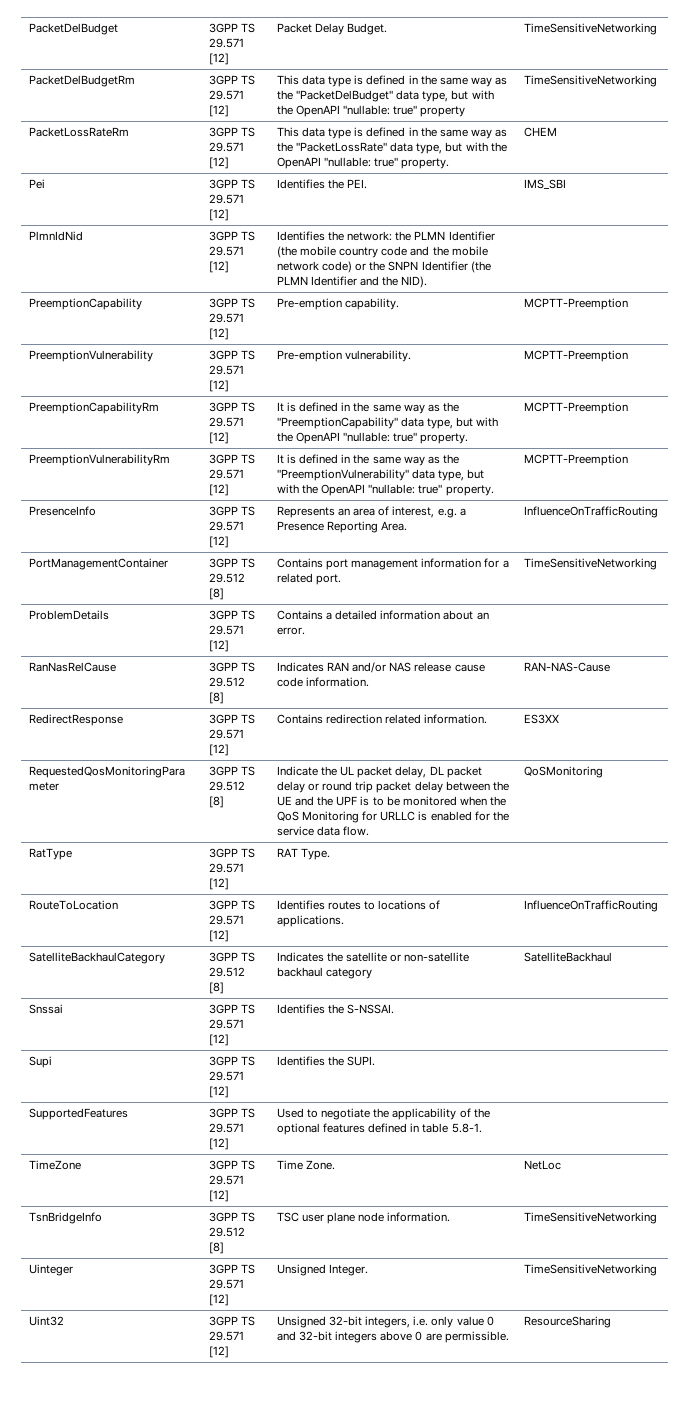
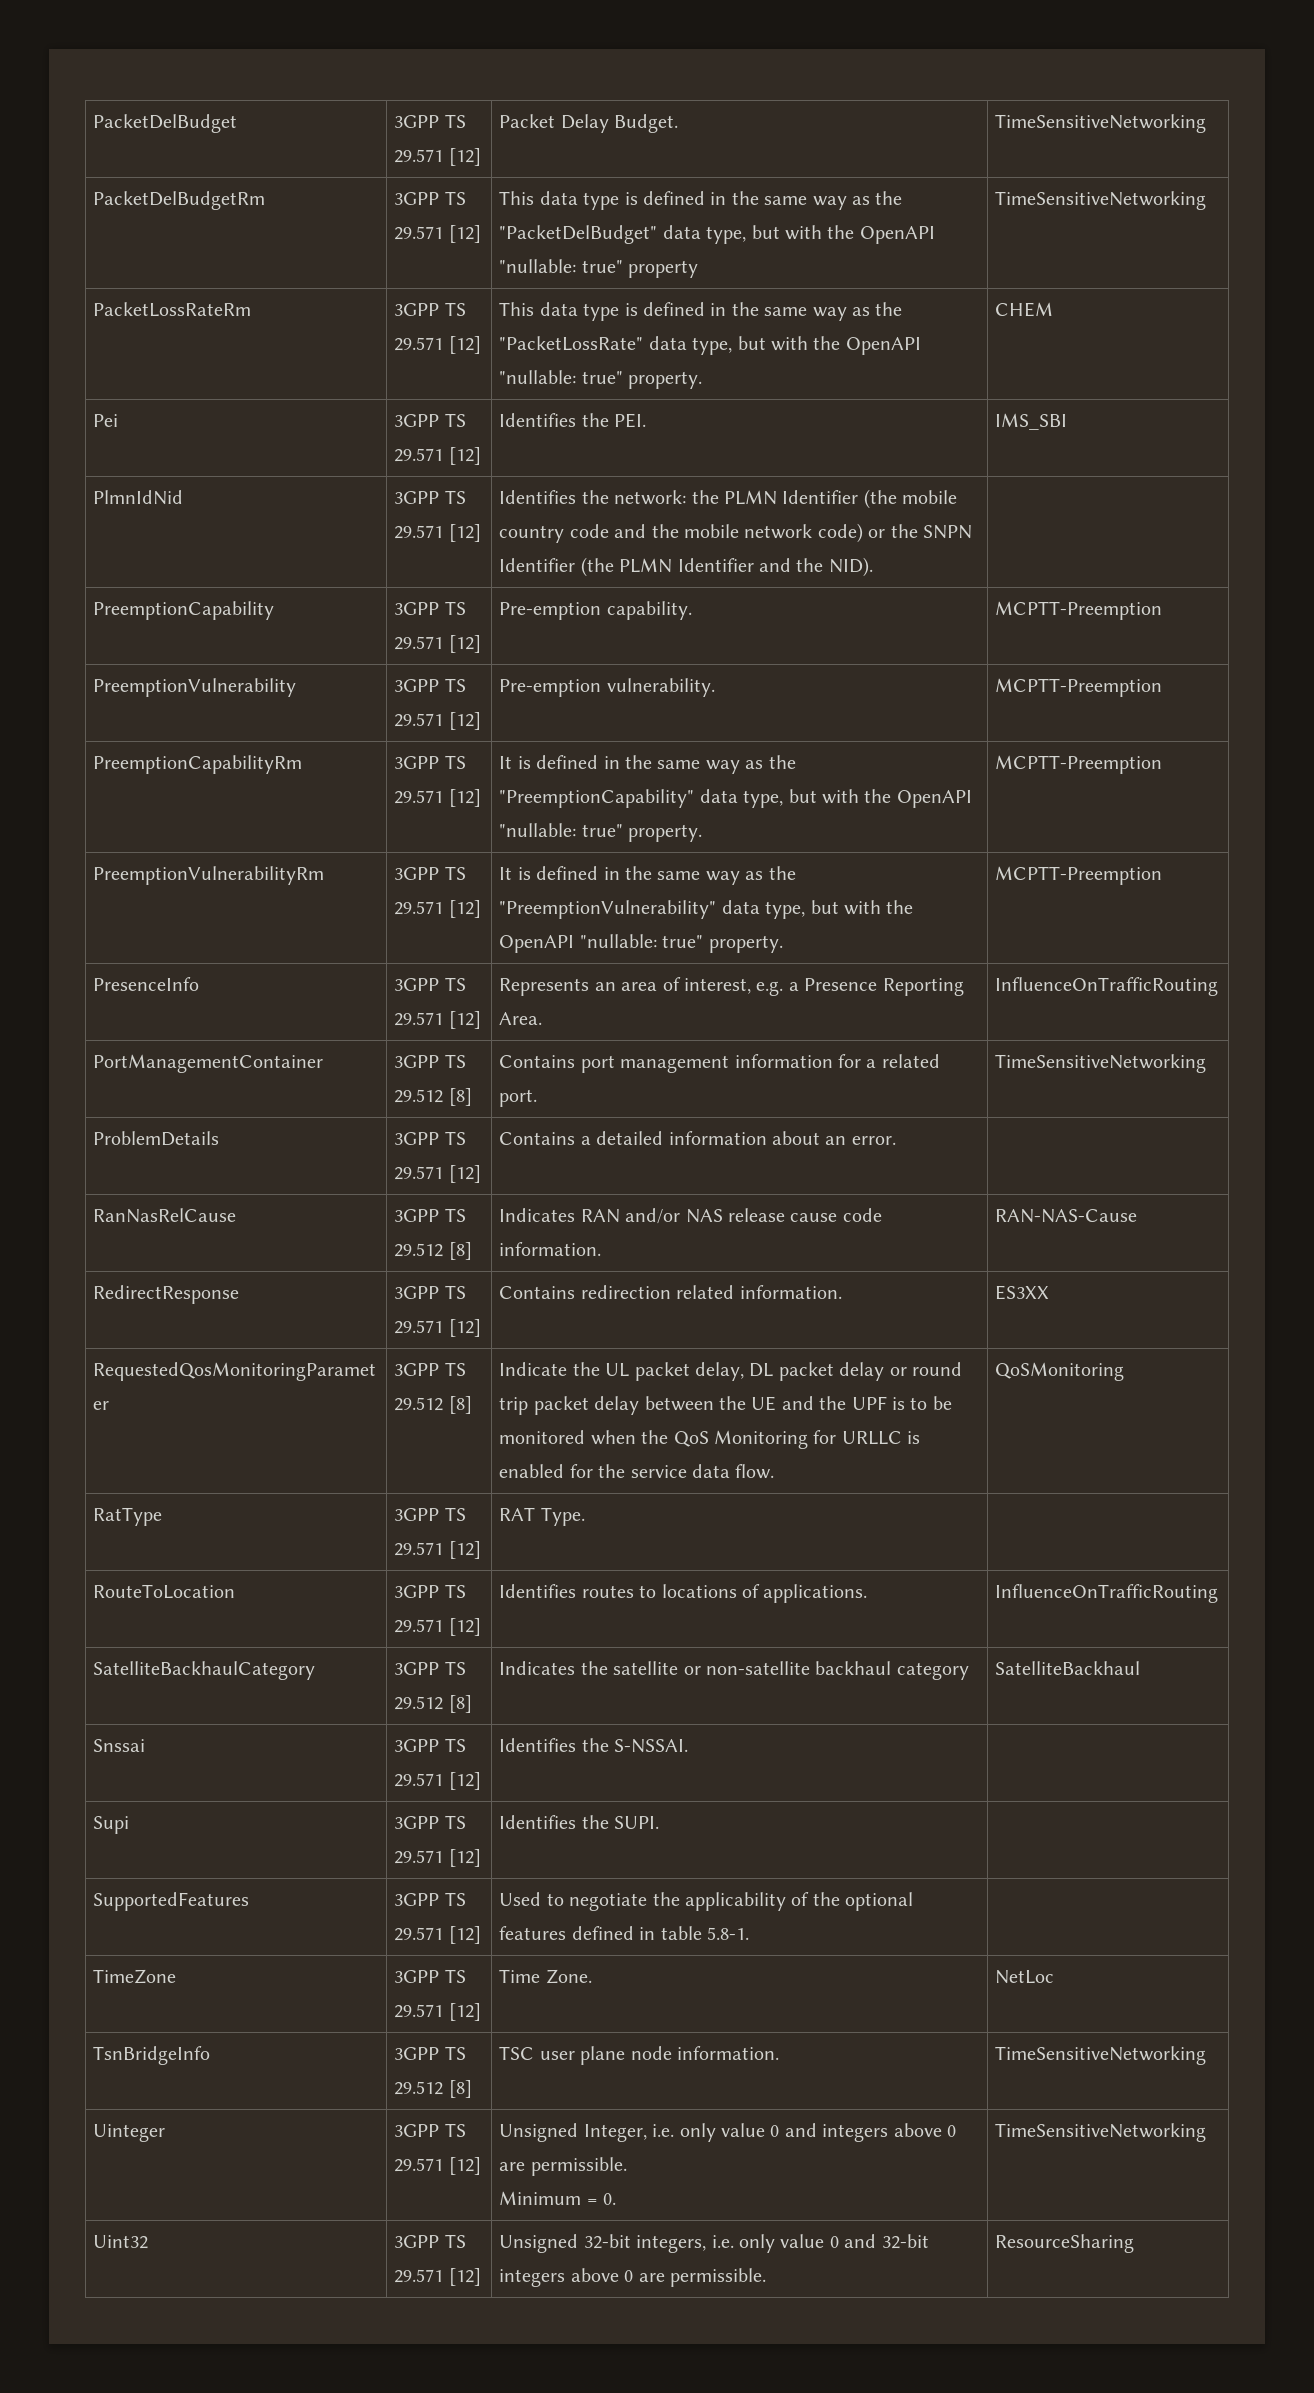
[329,1264,369,1276] Integer. -> [583,2123,956,2142] [499,2157,627,2176] [499,2191,617,2205] Integer, i.e. only value 0 and integers above 0 are permissible. // Minimum = 0.

